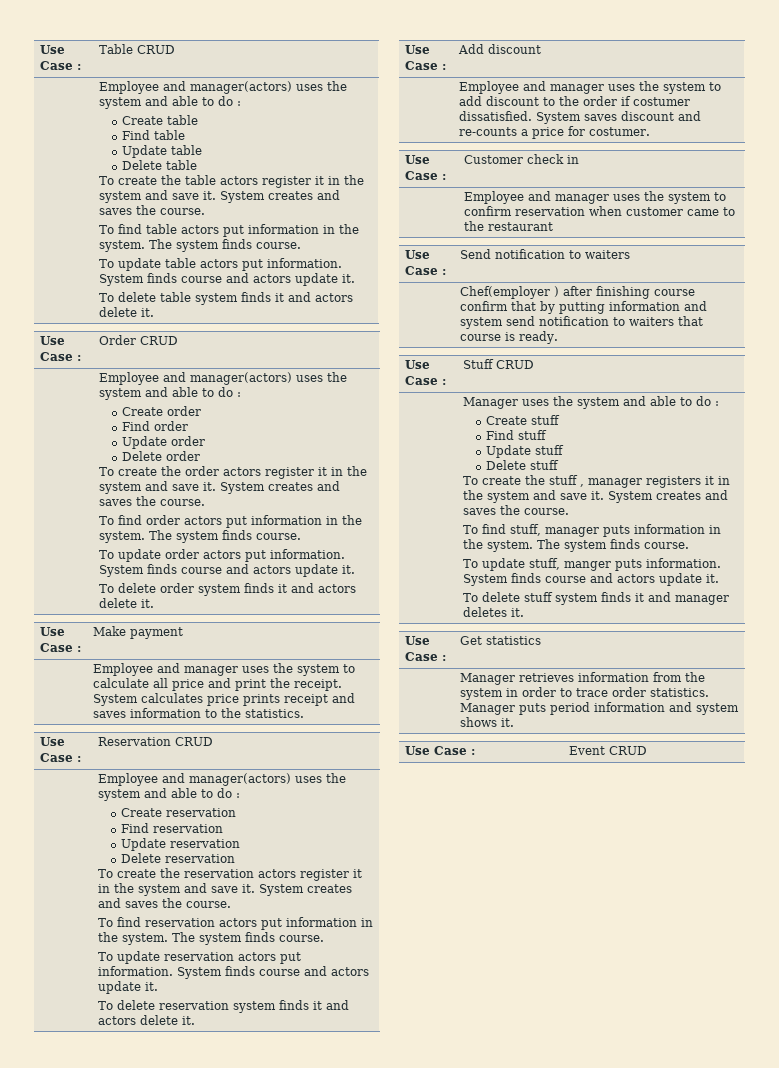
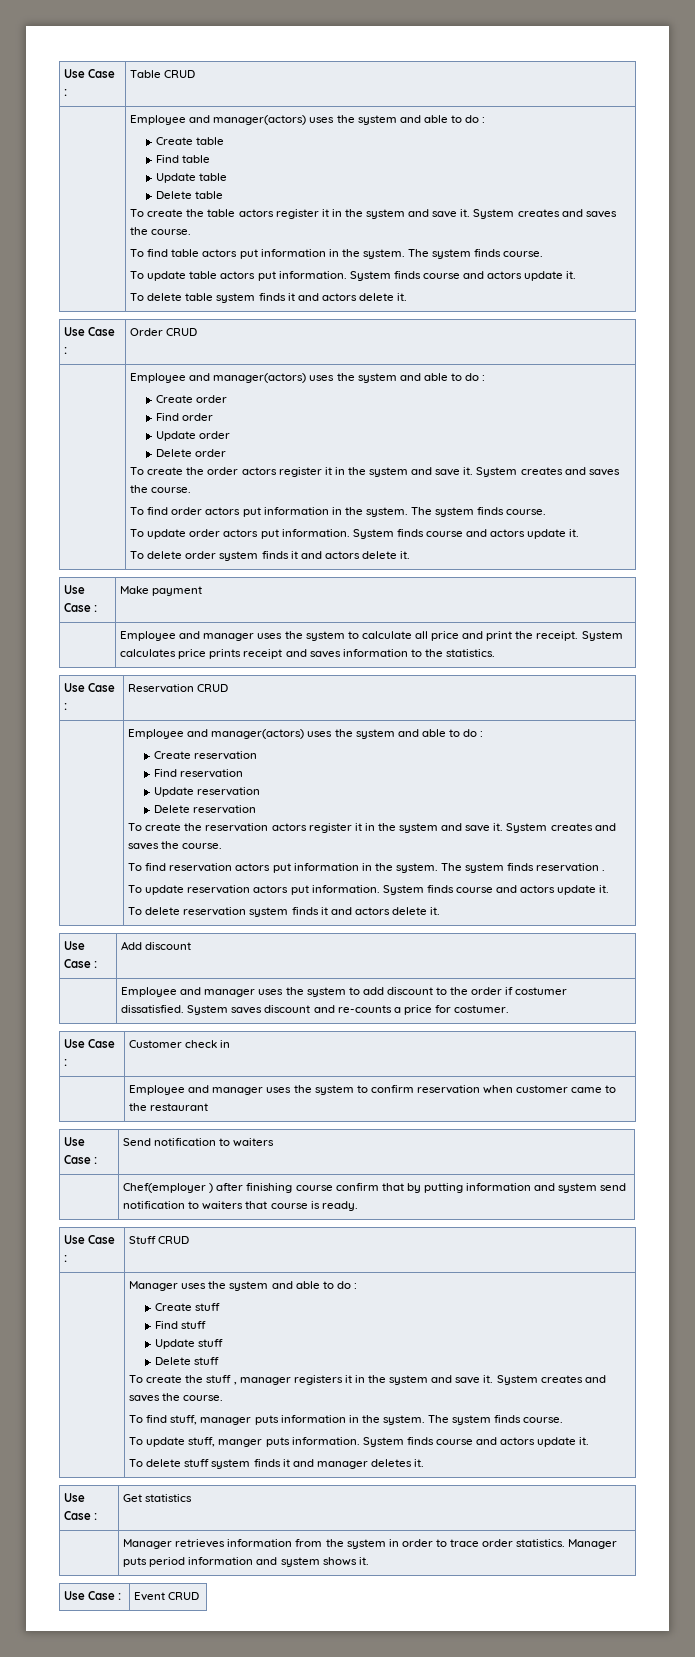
[279,935,325,942] course. -> [536,863,606,872] reservation .

